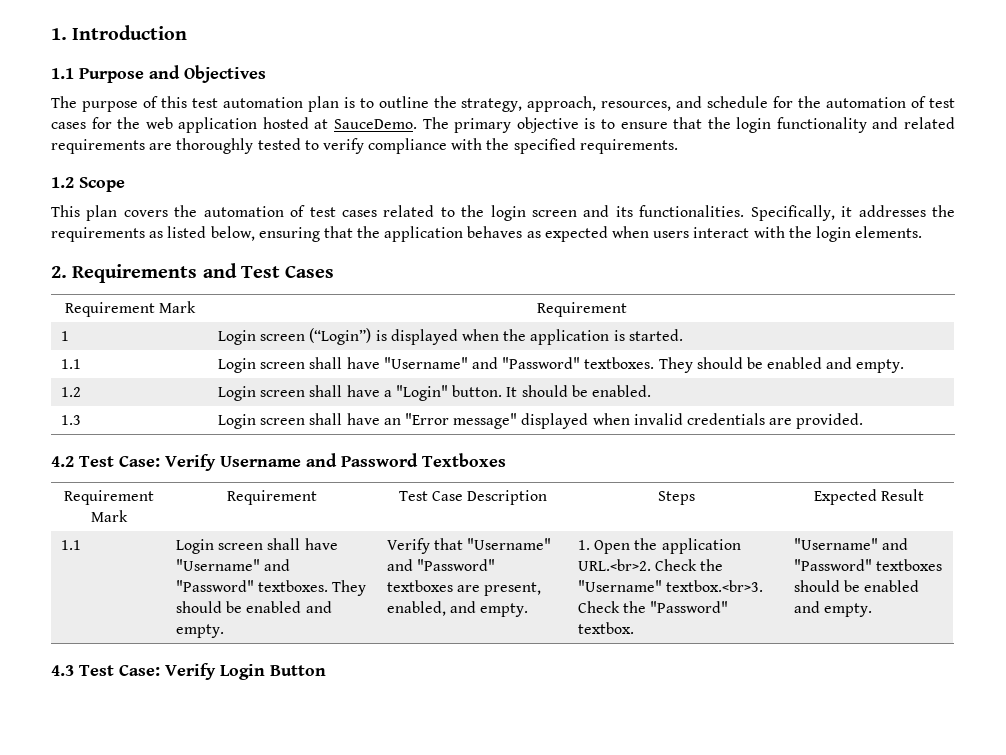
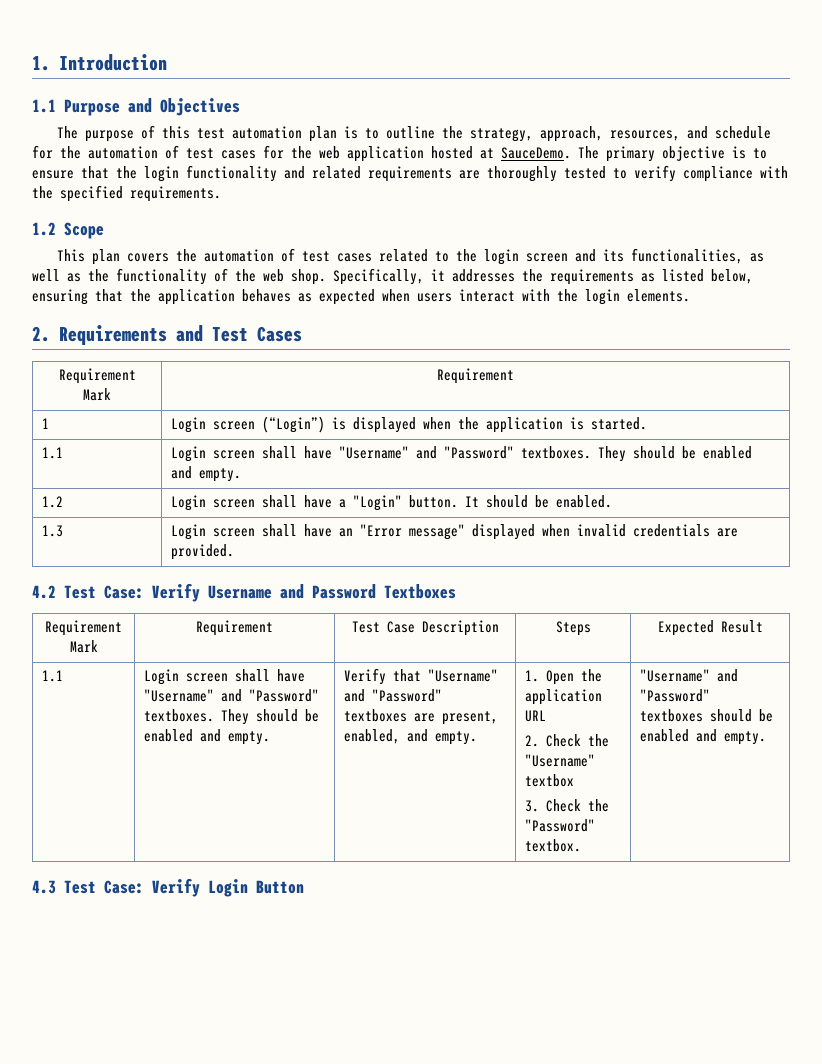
[639,205,745,217] functionalities. -> [631,248,765,264] [32,268,326,285] functionalities, as well as the functionality of the web shop.
[578,559,652,571] URL.<br>2. -> [525,710,547,722] [525,735,540,747] URL // 2.
[666,580,764,592] textbox.<br>3. -> [525,774,575,787] [525,800,540,812] textbox // 3.

